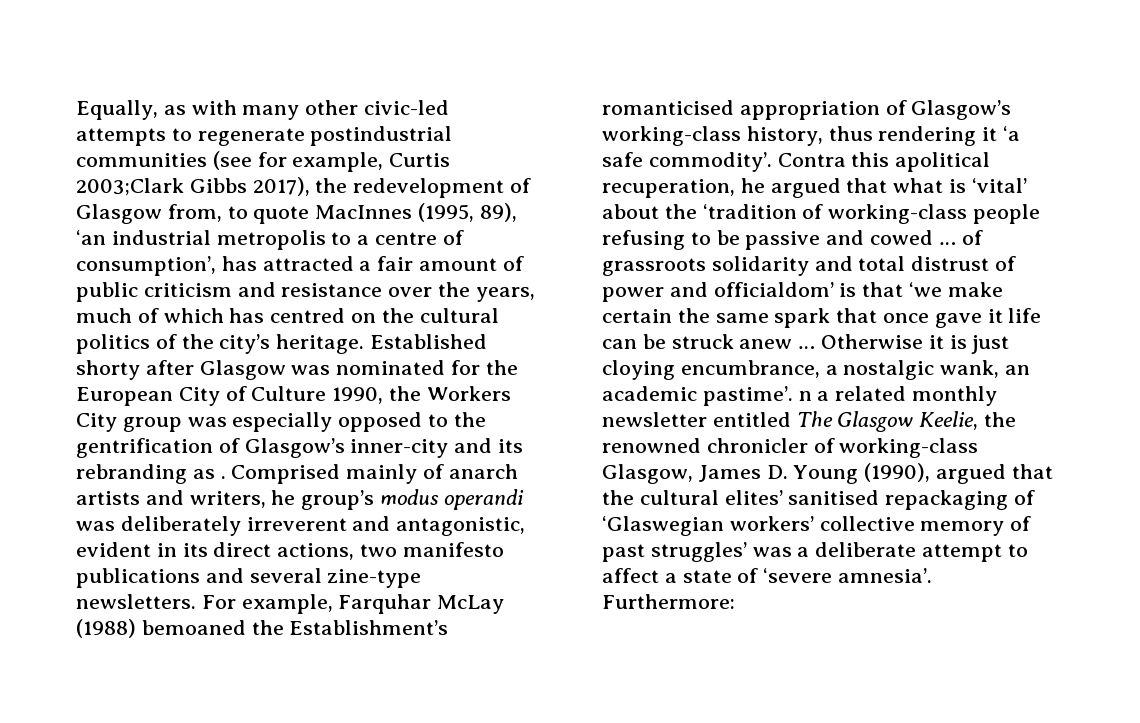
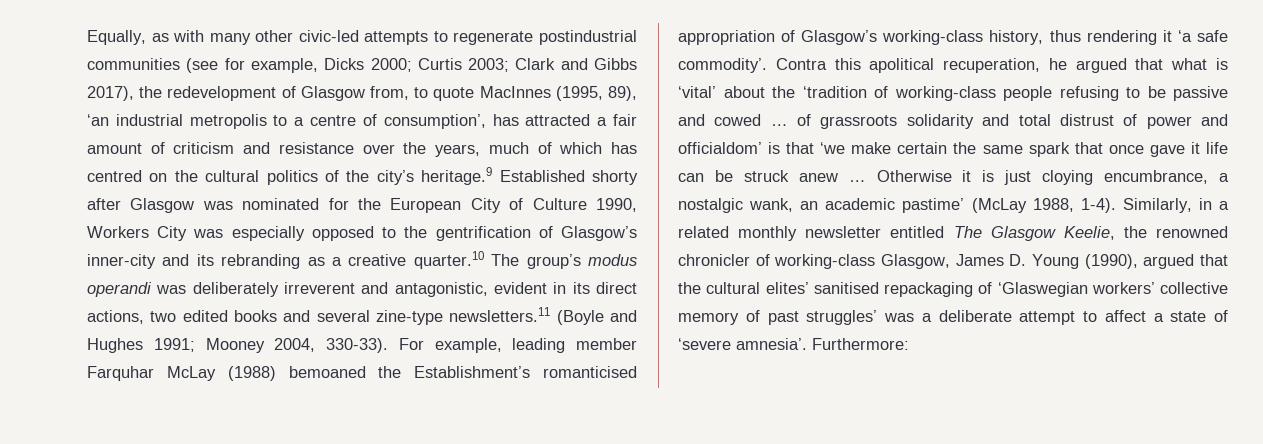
[389,153,451,167] [76,178,184,196] Curtis 2003;Clark -> [324,58,588,72] Dicks 2000; Curtis 2003; Clark and
[76,282,138,302] public -> (165, 148) none
[276,334,365,354] heritage. -> [421,167,493,185] heritage.9
[389,386,422,401] the -> (637, 205) none
[122,417,182,432] group -> (188, 233) none
[220,464,518,484] [76,490,296,508] . Comprised mainly of anarch artists and writers, he -> [332,251,520,269] a creative quarter.10 The
[402,542,504,557] [76,568,200,588] manifesto publications -> [182,310,277,322] edited books
[76,594,333,614] newsletters. For example, -> [449,307,638,325] [87,338,637,353] newsletters.11 (Boyle and Hughes 1991; Mooney 2004, 330-33). For example, leading member
[702,386,812,406] pastime’. n -> [902,198,1212,213] pastime’ (McLay 1988, 1-4). Similarly, in

